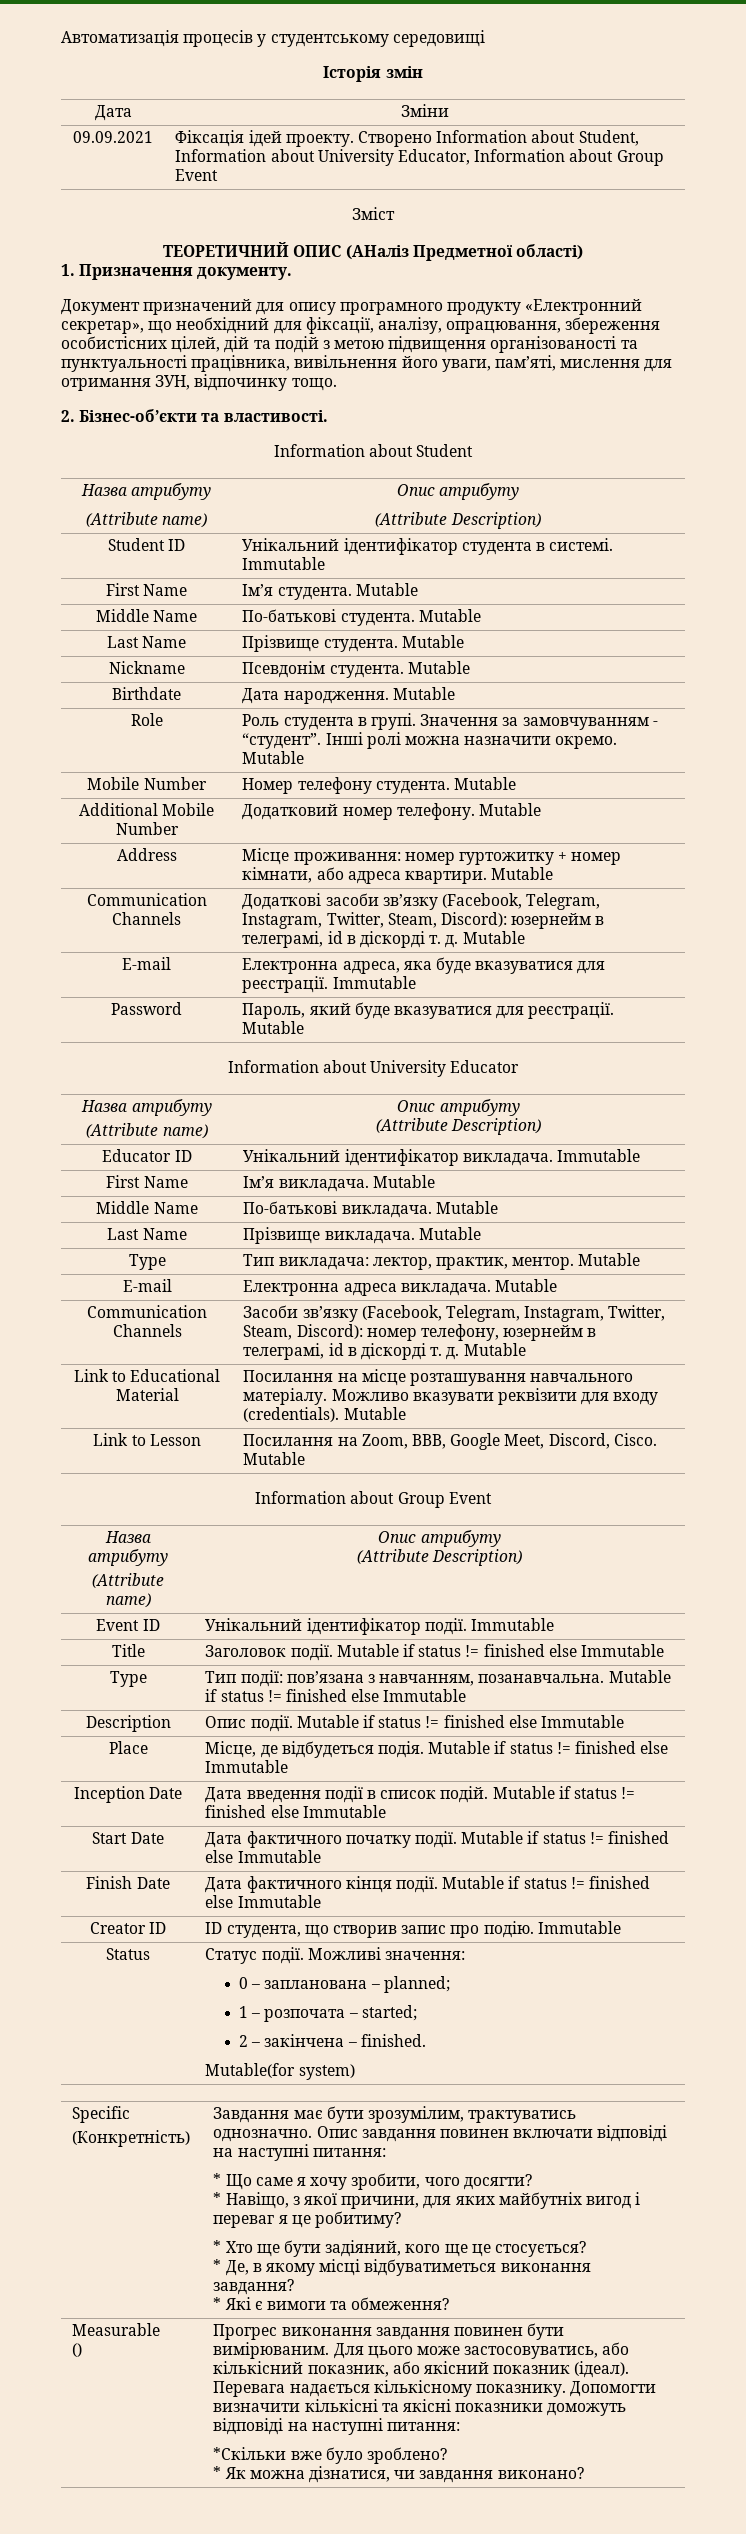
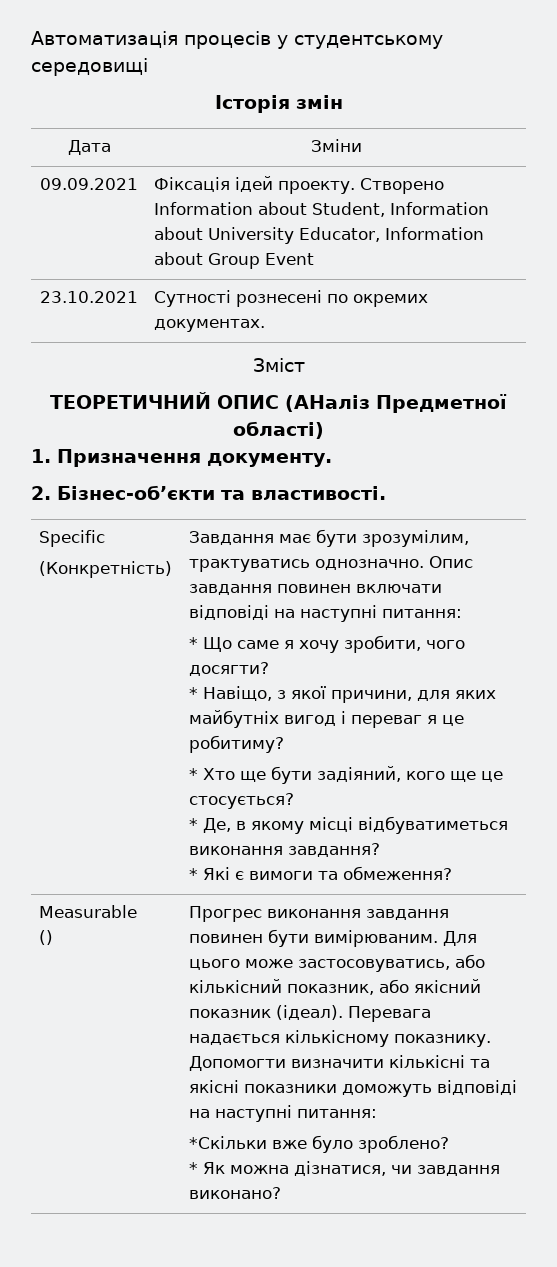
(219, 175) none -> [40,291,138,303] [154,290,429,307] [154,319,266,332] // 23.10.2021 | Сутності рознесені по окремих документах.
[61,299,643,315] [61,317,661,334] [61,336,638,353] [61,355,673,372] [61,374,337,391] [61,409,328,422] [273,444,474,457] [80,483,212,500] [85,512,208,528] [396,483,520,500] [375,512,541,529] [107,538,186,551] [242,538,614,555] [242,557,326,570] [105,583,188,596] [242,583,418,600] [95,609,198,622] [242,609,481,626] [106,636,187,648] [242,635,464,652] [108,661,185,674] [242,661,470,678] [112,687,181,700] [242,687,455,704] [130,713,163,726] [242,713,658,730] [242,732,618,749] [242,751,305,764] [87,777,207,790] [242,777,516,794] [78,803,215,816] [115,822,179,835] [242,803,541,820] [116,848,177,861] [242,848,622,865] [242,867,554,884] [86,893,207,906] [112,912,181,925] [242,893,601,910] [242,912,605,929] [242,931,525,948] [122,957,171,970] [242,957,606,974] [242,976,416,993] [111,1002,182,1015] [242,1002,615,1019] [242,1021,305,1034] [227,1060,520,1077] [81,1099,212,1116] [86,1123,208,1139] [397,1099,520,1116] [375,1118,542,1135] [102,1149,192,1162] [243,1149,640,1166] [106,1175,188,1188] [243,1175,435,1192] [96,1201,198,1214] [243,1201,498,1218] [107,1228,187,1240] [243,1227,481,1244] [128,1254,166,1270] [243,1253,641,1270] [122,1279,172,1292] [243,1279,557,1296] [87,1305,207,1318] [112,1324,182,1337] [243,1305,666,1322] [243,1324,597,1341] [243,1343,526,1360] [73,1369,221,1382] [115,1388,179,1401] [243,1369,634,1386] [243,1388,659,1405] [243,1407,406,1422] [93,1433,201,1446] [243,1433,657,1450] [243,1452,306,1465] [255,1491,492,1508] [104,1531,151,1543] [88,1549,168,1566] [92,1573,164,1588] [105,1593,151,1608] [378,1530,501,1547] [356,1549,523,1566] [96,1619,160,1631] [205,1618,554,1635] [111,1644,145,1657] [205,1644,664,1661] [109,1671,147,1687] [205,1670,671,1687] [205,1689,467,1702] [85,1715,171,1732] [205,1715,624,1732] [108,1741,148,1754] [205,1741,669,1758] [205,1760,289,1773] [73,1786,183,1803] [205,1786,636,1803] [205,1805,386,1818] [92,1832,164,1844] [205,1831,669,1848] [205,1850,321,1863] [86,1876,170,1889] [205,1876,650,1893] [205,1895,321,1908] [89,1922,167,1934] [205,1921,621,1938] [106,1948,150,1960] [205,1947,465,1964] [238,1976,450,1993] [238,2005,417,2022] [238,2034,426,2047] [205,2063,355,2080] Документ призначений для опису програмного продукту «Електронний секретар», що необхідний для фіксації, аналізу, опрацювання, збереження особистісних цілей, дій та подій з метою підвищення організованості та пунктуальності працівника, вивільнення його уваги, пам’яті, мислення для отримання ЗУН, відпочинку тощо. // 2. Бізнес-об’єкти та властивості. // Information about Student // Назва атрибуту // (Attribute name) | Опис атрибуту // (Attribute Description) // Student ID | Унікальний ідентифікатор студента в системі. Immutable // First Name | Ім’я студента. Mutable // Middle Name | По-батькові студента. Mutable // Last Name | Прізвище студента. Mutable // Nickname | Псевдонім студента. Mutable // Birthdate | Дата народження. Mutable // Role | Роль студента в групі. Значення за замовчуванням - “студент”. Інші ролі можна назначити окремо. Mutable // Mobile Number | Номер телефону студента. Mutable // Additional Mobile Number | Додатковий номер телефону. Mutable // Address | Місце проживання: номер гуртожитку + номер кімнати, або адреса квартири. Mutable // Communication Channels | Додаткові засоби зв’язку (Facebook, Telegram, Instagram, Twitter, Steam, Discord): юзернейм в телеграмі, id в діскорді т. д. Mutable // E-mail | Електронна адреса, яка буде вказуватися для реєстрації. Immutable // Password | Пароль, який буде вказуватися для реєстрації. Mutable // Information about University Educator // Назва атрибуту // (Attribute name) | Опис атрибуту // (Attribute Description) // Educator ID | Унікальний ідентифікатор викладача. Immutable // First Name | Ім’я викладача. Mutable // Middle Name | По-батькові викладача. Mutable // Last Name | Прізвище викладача. Mutable // Type | Тип викладача: лектор, практик, ментор. Mutable // E-mail | Електронна адреса викладача. Mutable // Communication Channels | Засоби зв’язку (Facebook, Telegram, Instagram, Twitter, Steam, Discord): номер телефону, юзернейм в телеграмі, id в діскорді т. д. Mutable // Link to Educational Material | Посилання на місце розташування навчального матеріалу. Можливо вказувати реквізити для входу (credentials). Mutable // Link to Lesson | Посилання на Zoom, BBB, Google Meet, Discord, Cisco. Mutable // Information about Group Event // Назва атрибуту // (Attribute name) | Опис атрибуту // (Attribute Description) // Event ID | Унікальний ідентифікатор події. Immutable // Title | Заголовок події. Mutable if status != finished else Immutable // Type | Тип події: пов’язана з навчанням, позанавчальна. Mutable if status != finished else Immutable // Description | Опис події. Mutable if status != finished else Immutable // Place | Місце, де відбудеться подія. Mutable if status != finished else Immutable // Inception Date | Дата введення події в список подій. Mutable if status != finished else Immutable // Start Date | Дата фактичного початку події. Mutable if status != finished else Immutable // Finish Date | Дата фактичного кінця події. Mutable if status != finished else Immutable // Creator ID | ID студента, що створив запис про подію. Immutable // Status | Cтатус події. Можливі значення: // 0 – запланована – planned; // 1 – розпочата – started; // 2 – закінчена – finished. // Mutable(for system) -> [31,485,386,500] 2. Бізнес-об’єкти та властивості.

